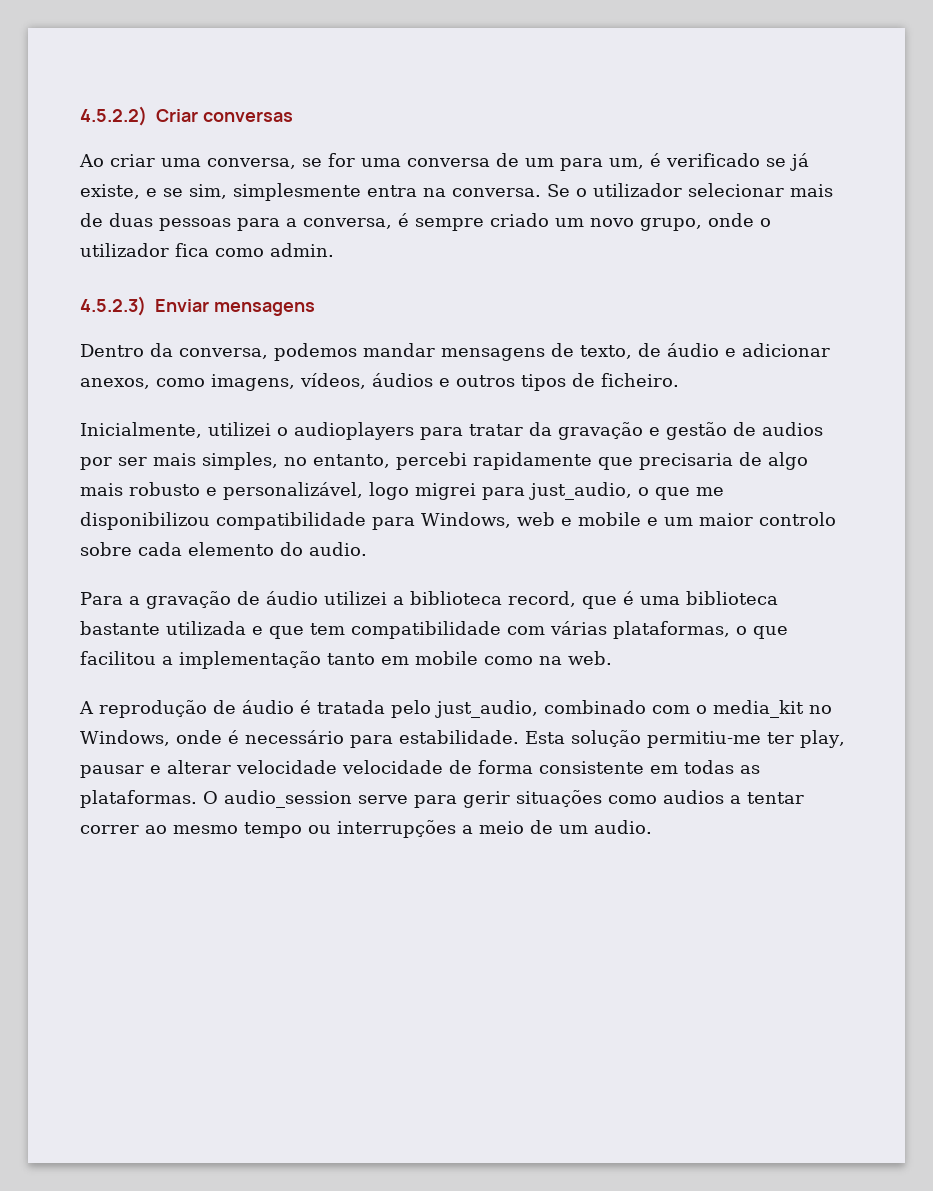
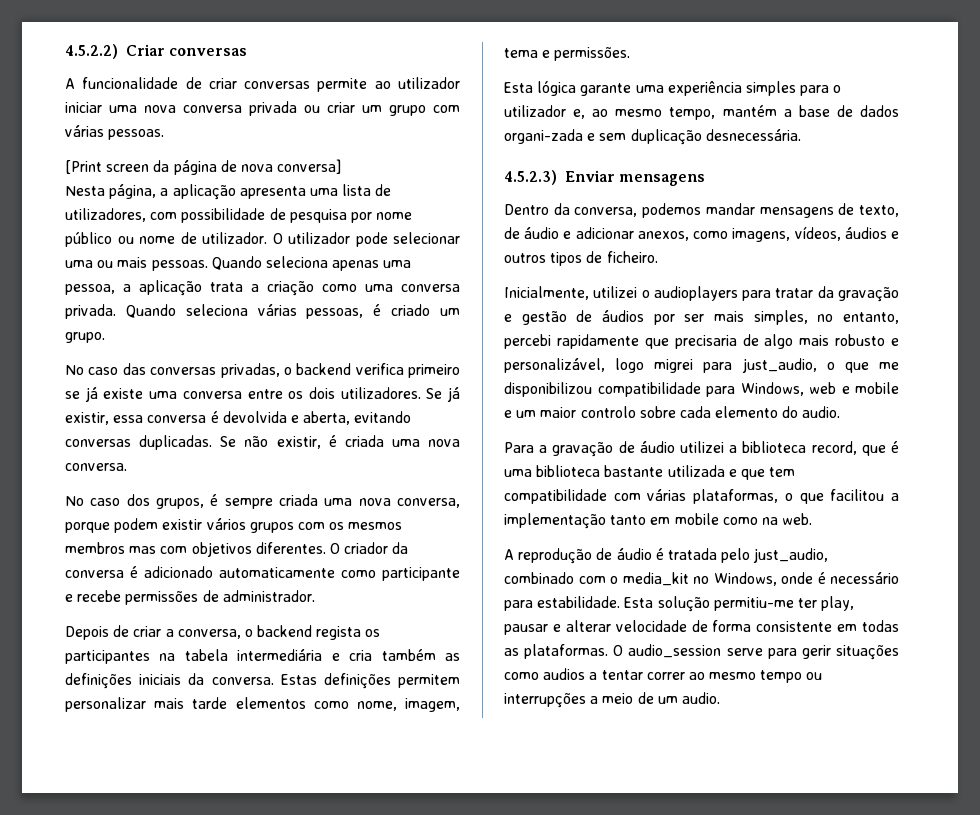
[79,153,809,171] [80,183,833,201] [80,213,771,231] [80,243,334,257] Ao criar uma conversa, se for uma conversa de um para um, é verificado se já existe, e se sim, simplesmente entra na conversa. Se o utilizador selecionar mais de duas pessoas para a conversa, é sempre criado um novo grupo, onde o utilizador fica como admin. -> [65,77,460,92] [65,101,460,116] [65,125,165,140] [65,159,342,175] [65,184,392,200] [65,208,413,223] [65,232,460,247] [65,256,412,271] [65,280,460,296] [65,304,460,319] [65,332,105,343] [65,363,460,378] [65,387,460,402] [65,411,412,425] [65,435,460,450] [65,463,127,471] [65,494,460,509] [65,518,403,533] [65,542,409,557] [65,566,460,581] [65,590,315,605] [65,625,381,640] [65,649,461,664] [65,673,460,689] [65,697,460,712] [504,47,631,61] [504,80,842,96] [504,105,899,120] [504,129,801,145] A funcionalidade de criar conversas permite ao utilizador iniciar uma nova conversa privada ou criar um grupo com várias pessoas. // [Print screen da página de nova conversa] // Nesta página, a aplicação apresenta uma lista de utilizadores, com possibilidade de pesquisa por nome público ou nome de utilizador. O utilizador pode selecionar uma ou mais pessoas. Quando seleciona apenas uma pessoa, a aplicação trata a criação como uma conversa privada. Quando seleciona várias pessoas, é criado um grupo. // No caso das conversas privadas, o backend verifica primeiro se já existe uma conversa entre os dois utilizadores. Se já existir, essa conversa é devolvida e aberta, evitando conversas duplicadas. Se não existir, é criada uma nova conversa. // No caso dos grupos, é sempre criada uma nova conversa, porque podem existir vários grupos com os mesmos membros mas com objetivos diferentes. O criador da conversa é adicionado automaticamente como participante e recebe permissões de administrador. // Depois de criar a conversa, o backend regista os participantes na tabela intermediária e cria também as definições iniciais da conversa. Estas definições permitem personalizar mais tarde elementos como nome, imagem, tema e permissões. // Esta lógica garante uma experiência simples para o utilizador e, ao mesmo tempo, mantém a base de dados organi-zada e sem duplicação desnecessária.
[762,422,823,436] audios -> [602,310,644,322] áudios
[342,760,443,774] velocidade -> (687, 626) none

